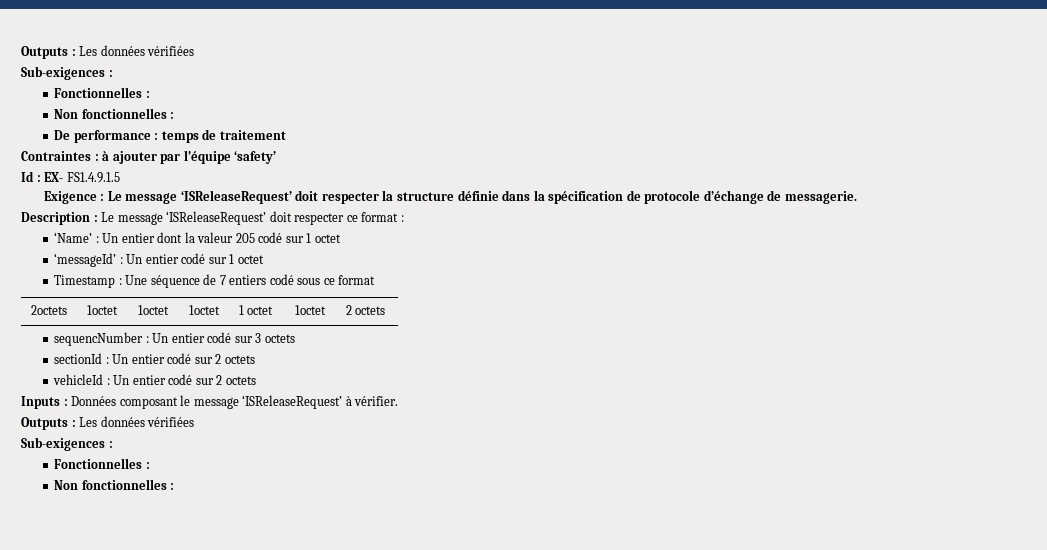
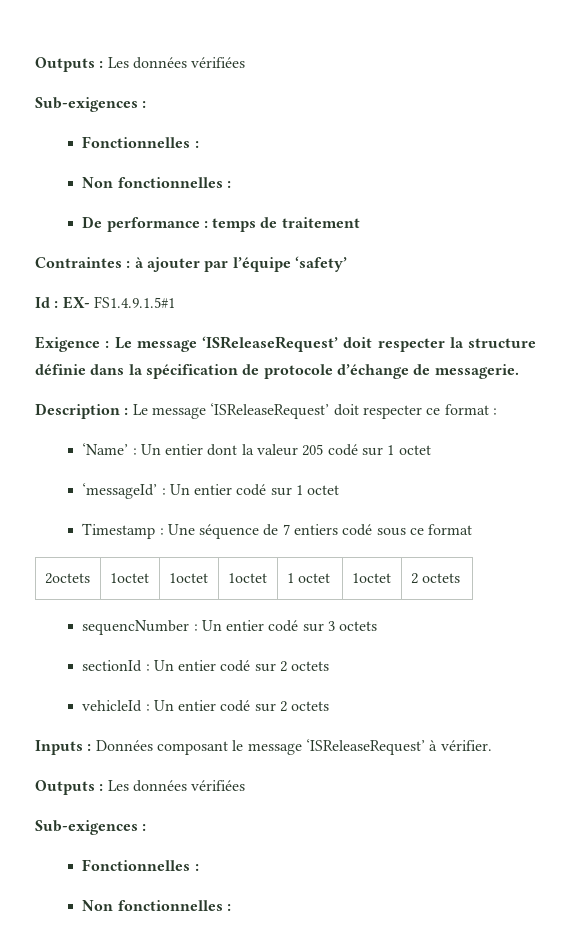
[66,172,120,183] FS1.4.9.1.5 -> [93,296,175,308] FS1.4.9.1.5#1

